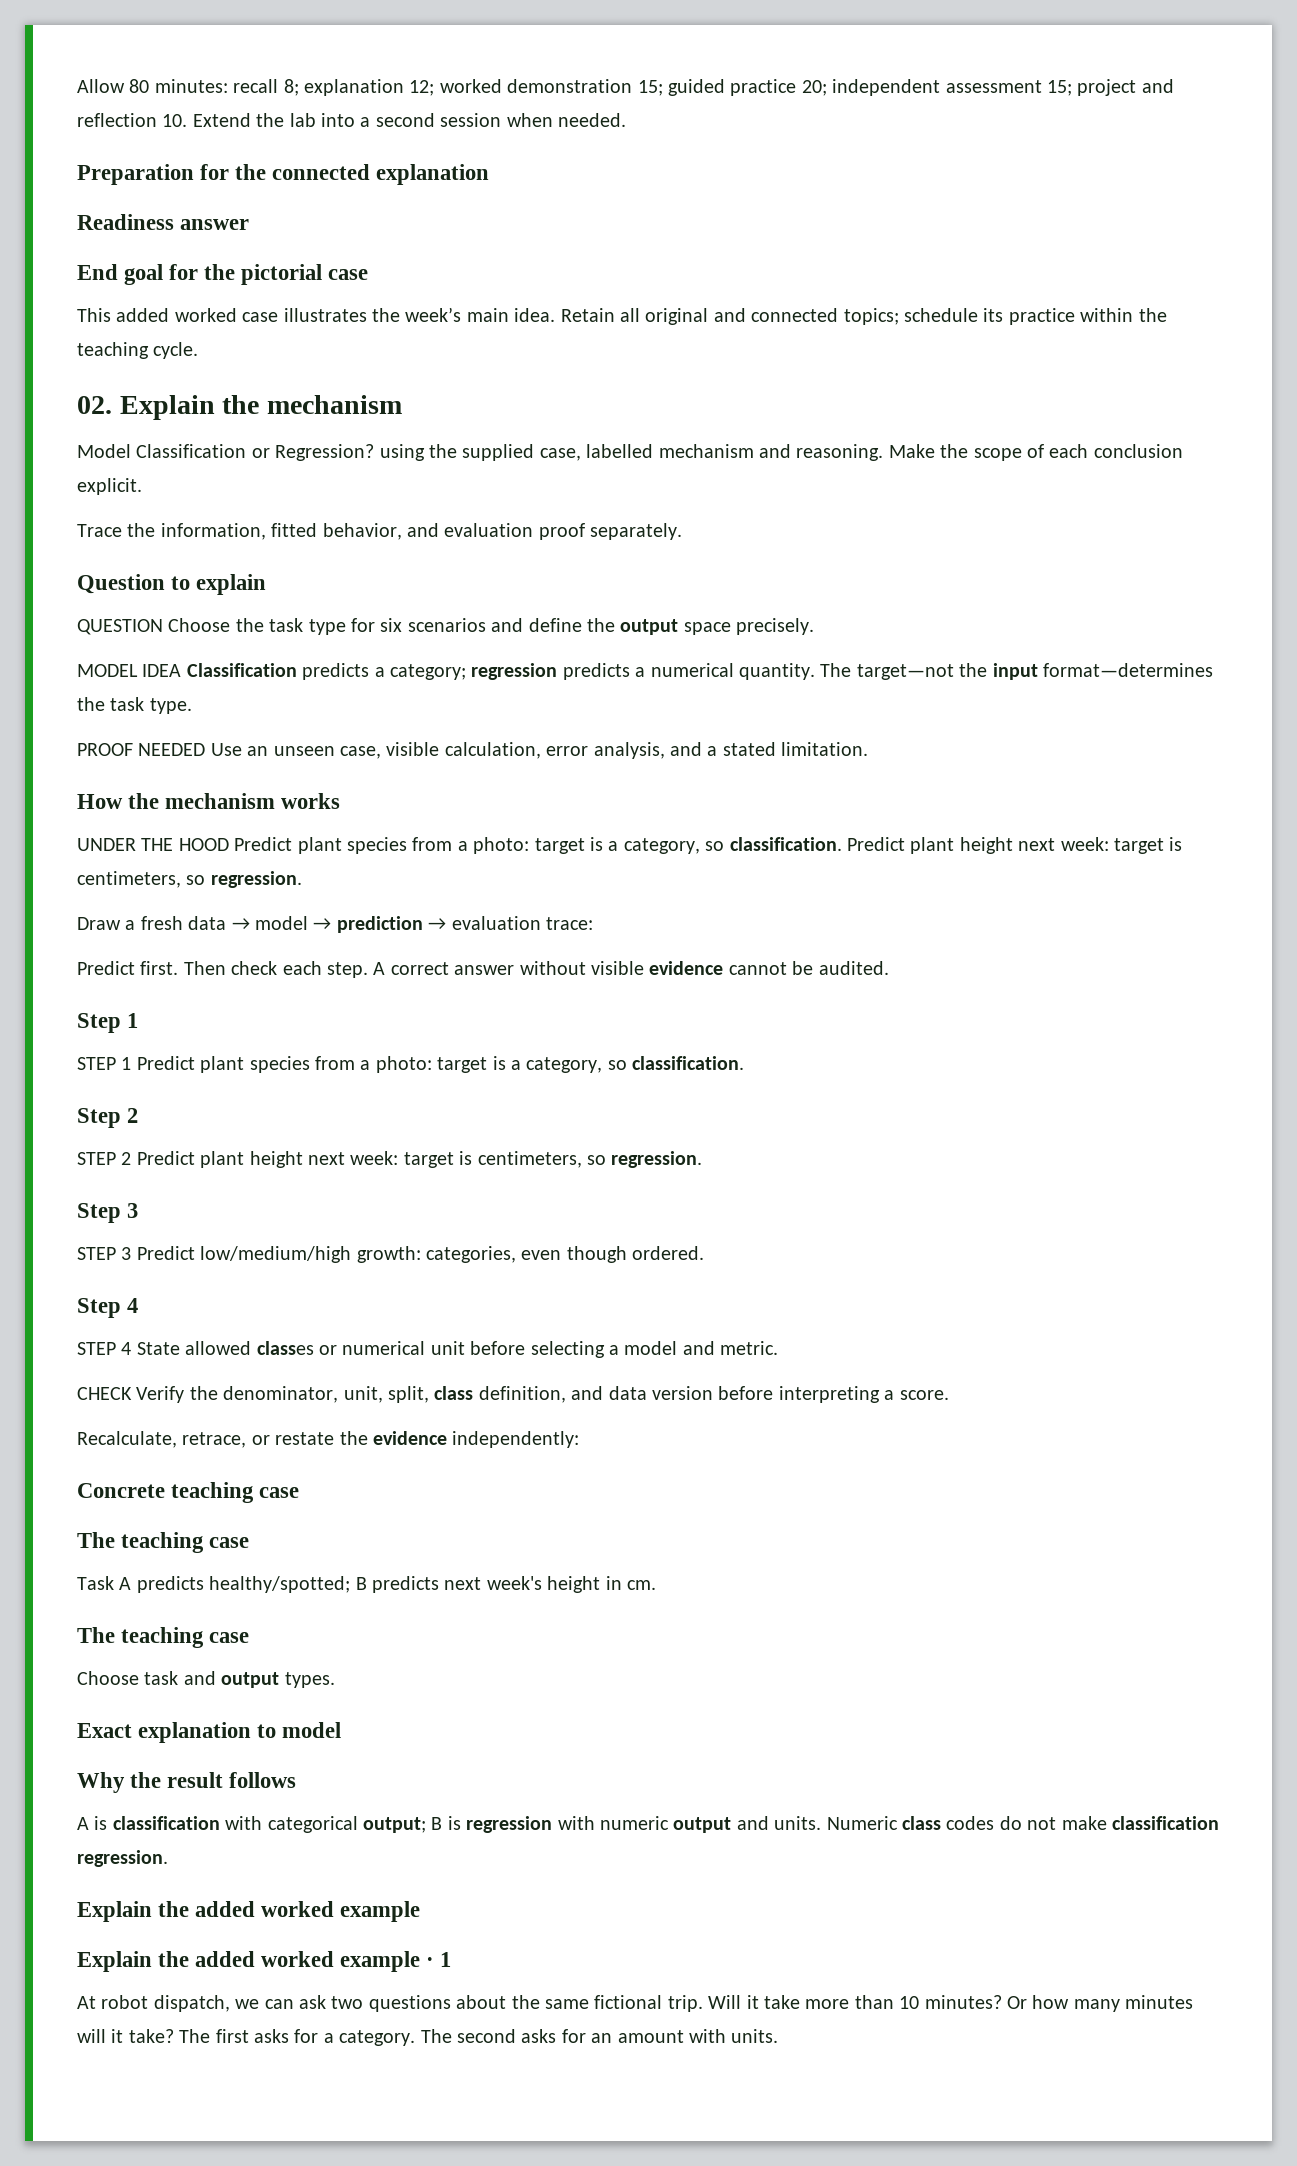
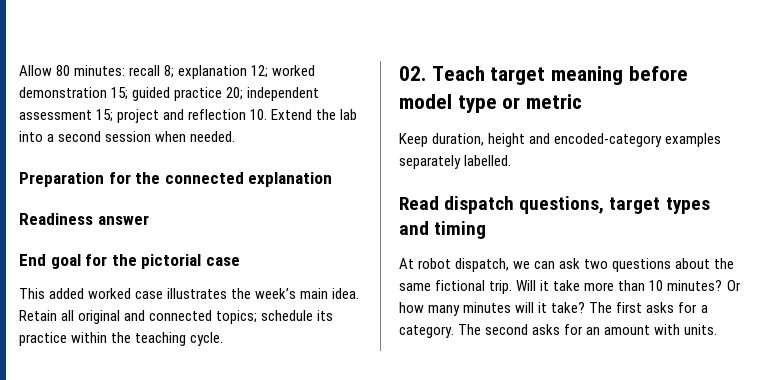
[119,395,402,420] [77,444,1183,461] [77,478,142,495] [77,523,683,540] [77,574,267,595] [77,618,815,635] [77,663,1213,680] [77,697,192,714] [77,742,869,759] [77,793,341,809] [77,837,1183,854] [77,871,302,888] [77,916,593,933] [77,961,889,978] [77,1013,139,1033] [77,1056,745,1073] [77,1108,139,1128] [77,1151,703,1168] [77,1203,139,1223] [77,1246,705,1263] [77,1298,139,1318] [77,1341,779,1358] [77,1386,949,1403] [77,1431,580,1448] [77,1482,300,1503] [77,1532,250,1553] [77,1576,656,1593] [77,1627,250,1648] [77,1671,335,1688] [77,1722,342,1743] [77,1772,297,1793] [77,1816,1219,1833] [77,1850,168,1867] [77,1901,421,1922] [77,1951,452,1972] Explain the mechanism // Model Classification or Regression? using the supplied case, labelled mechanism and reasoning. Make the scope of each conclusion explicit. // Trace the information, fitted behavior, and evaluation proof separately. // Question to explain // QUESTION Choose the task type for six scenarios and define the output space precisely. // MODEL IDEA Classification predicts a category; regression predicts a numerical quantity. The target—not the input format—determines the task type. // PROOF NEEDED Use an unseen case, visible calculation, error analysis, and a stated limitation. // How the mechanism works // UNDER THE HOOD Predict plant species from a photo: target is a category, so classification. Predict plant height next week: target is centimeters, so regression. // Draw a fresh data → model → prediction → evaluation trace: // Predict first. Then check each step. A correct answer without visible evidence cannot be audited. // Step 1 // STEP 1 Predict plant species from a photo: target is a category, so classification. // Step 2 // STEP 2 Predict plant height next week: target is centimeters, so regression. // Step 3 // STEP 3 Predict low/medium/high growth: categories, even though ordered. // Step 4 // STEP 4 State allowed classes or numerical unit before selecting a model and metric. // CHECK Verify the denominator, unit, split, class definition, and data version before interpreting a score. // Recalculate, retrace, or restate the evidence independently: // Concrete teaching case // The teaching case // Task A predicts healthy/spotted; B predicts next week's height in cm. // The teaching case // Choose task and output types. // Exact explanation to model // Why the result follows // A is classification with categorical output; B is regression with numeric output and units. Numeric class codes do not make classification regression. // Explain the added worked example // Explain the added worked example · 1 -> [431,66,688,85] [399,94,583,113] [399,133,722,147] [399,155,512,169] [399,196,710,214] [399,221,487,239] Teach target meaning before model type or metric // Keep duration, height and encoded-category examples separately labelled. // Read dispatch questions, target types and timing

